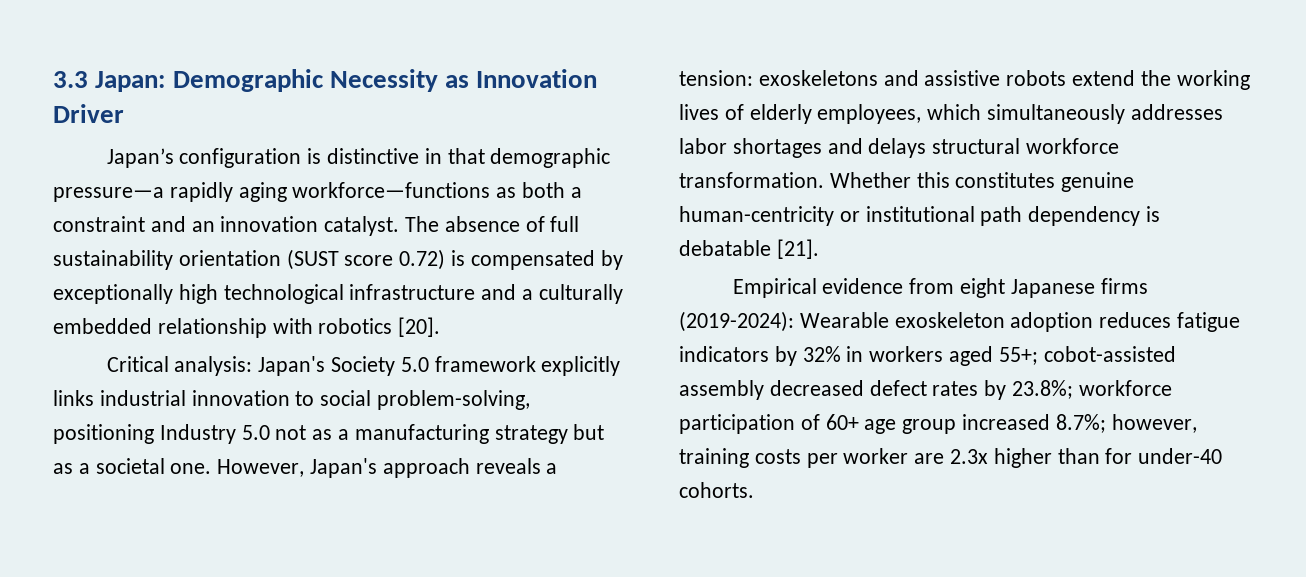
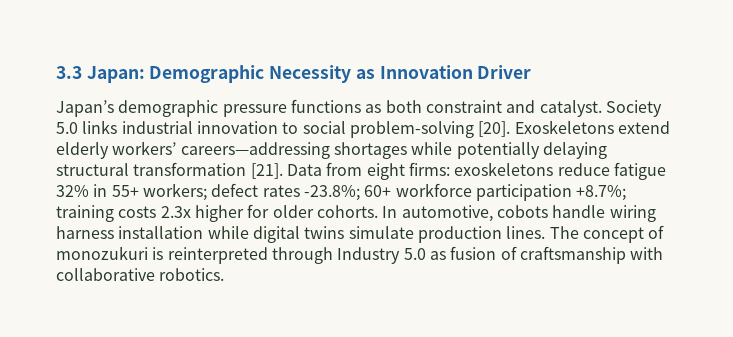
[179,148,611,168] [53,182,491,202] configuration is distinctive in that demographic pressure—a rapidly aging workforce—functions -> [118,99,361,117] demographic pressure functions
[570,187,582,198] a -> (422, 106) none
[191,216,580,236] [53,249,623,270] [53,284,623,304] [53,317,441,338] [106,356,621,376] an innovation catalyst. The absence of full sustainability orientation (SUST score 0.72) is compensated by exceptionally high technological infrastructure and a culturally embedded relationship with robotics [20]. // Critical analysis: Japan's Society 5.0 framework explicitly -> [539,100,662,117] [56,122,78,134] catalyst. Society 5.0
[377,390,531,410] [53,424,605,444] [53,458,558,478] [679,70,1250,90] [679,104,1223,124] [679,138,1120,158] [679,172,1135,192] [679,206,1161,226] [679,239,819,259] [732,278,1148,298] [679,311,1241,332] [679,346,1176,366] [679,380,1172,400] [679,414,1197,434] [679,448,1223,468] [679,482,754,498] problem-solving, positioning Industry 5.0 not as a manufacturing strategy but as a societal one. However, Japan's approach reveals a tension: exoskeletons and assistive robots extend the working lives of elderly employees, which simultaneously addresses labor shortages and delays structural workforce transformation. Whether this constitutes genuine human-centricity or institutional path dependency is debatable [21]. // Empirical evidence from eight Japanese firms (2019-2024): Wearable exoskeleton adoption reduces fatigue indicators by 32% in workers aged 55+; cobot-assisted assembly decreased defect rates by 23.8%; workforce participation of 60+ age group increased 8.7%; however, training costs per worker are 2.3x higher than for under-40 cohorts. -> [349,120,670,138] [56,141,607,159] [56,162,666,180] [56,183,627,201] [56,204,656,222] [56,225,665,243] [56,246,664,264] [56,268,225,281] problem-solving [20]. Exoskeletons extend elderly workers’ careers—addressing shortages while potentially delaying structural transformation [21]. Data from eight firms: exoskeletons reduce fatigue 32% in 55+ workers; defect rates -23.8%; 60+ workforce participation +8.7%; training costs 2.3x higher for older cohorts. In automotive, cobots handle wiring harness installation while digital twins simulate production lines. The concept of monozukuri is reinterpreted through Industry 5.0 as fusion of craftsmanship with collaborative robotics.

